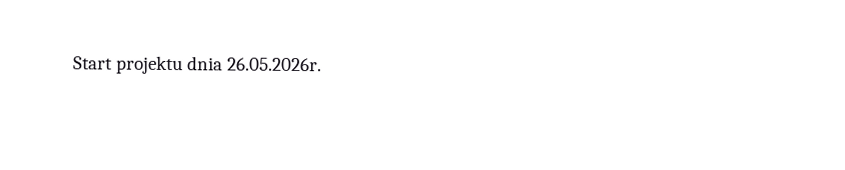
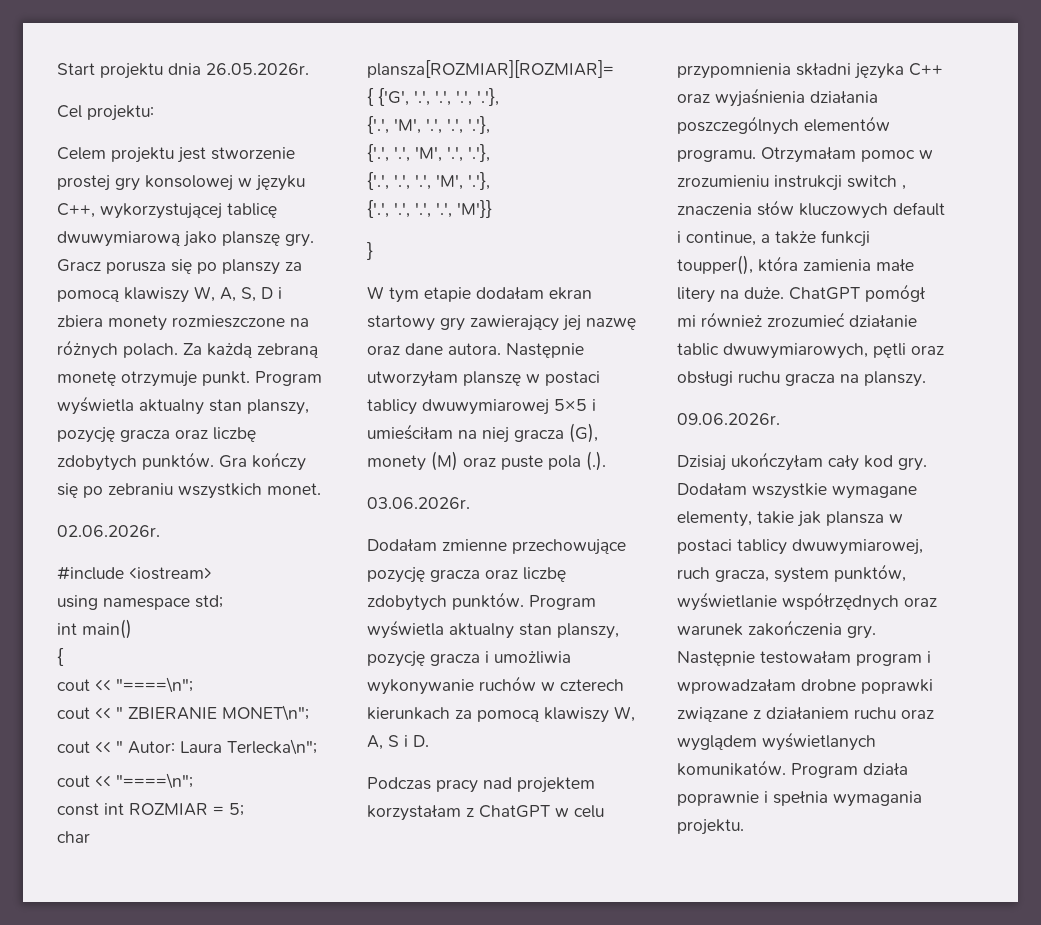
(323, 64) none -> [57,105,154,121] [57,147,295,163] [57,175,305,191] [57,203,277,219] [57,231,314,247] [57,259,302,275] [57,286,282,303] [57,315,309,331] [57,340,318,359] [57,371,322,387] [57,396,309,415] [57,427,256,443] [57,452,306,471] [57,483,321,499] [57,525,160,537] [57,566,212,580] [57,595,223,610] [57,619,132,639] [57,648,64,666] [57,677,193,693] [57,705,309,721] [57,739,317,755] [57,773,193,789] [57,803,244,816] [57,831,90,843] [367,60,614,78] [367,88,499,106] [367,116,490,134] [367,144,490,162] [367,172,490,190] [367,200,492,218] [367,242,373,260] [367,286,592,303] [367,315,636,331] [367,343,584,358] [367,371,600,387] [367,399,596,415] [367,423,598,443] [367,451,606,471] [367,497,470,509] [367,539,626,555] [367,567,566,583] [367,592,596,611] [367,620,619,639] [367,651,571,667] [367,676,624,695] [367,706,635,723] [367,735,429,750] [367,777,595,793] [367,805,604,821] [677,63,943,79] [677,88,878,107] [677,116,890,135] [677,147,933,163] [677,175,906,191] [677,200,945,219] [677,230,870,247] [677,255,914,275] [677,284,926,303] [677,312,917,328] [677,343,944,359] [677,371,926,387] [677,413,780,425] [677,452,927,471] [677,483,917,499] [677,511,903,527] [677,539,923,555] [677,564,906,583] [677,592,937,611] [677,620,876,639] [677,651,931,666] [677,679,933,694] [677,707,934,722] [677,732,876,751] [677,760,908,778] [677,791,922,807] [677,819,744,835] // Cel projektu: // Celem projektu jest stworzenie prostej gry konsolowej w języku C++, wykorzystującej tablicę dwuwymiarową jako planszę gry. Gracz porusza się po planszy za pomocą klawiszy W, A, S, D i zbiera monety rozmieszczone na różnych polach. Za każdą zebraną monetę otrzymuje punkt. Program wyświetla aktualny stan planszy, pozycję gracza oraz liczbę zdobytych punktów. Gra kończy się po zebraniu wszystkich monet. // 02.06.2026r. // #include <iostream> // using namespace std; // int main() // { // cout << "====\n"; // cout << " ZBIERANIE MONET\n"; // cout << " Autor: Laura Terlecka\n"; // cout << "====\n"; // const int ROZMIAR = 5; // char plansza[ROZMIAR][ROZMIAR]= // { {'G', '.', '.', '.', '.'}, // {'.', 'M', '.', '.', '.'}, // {'.', '.', 'M', '.', '.'}, // {'.', '.', '.', 'M', '.'}, // {'.', '.', '.', '.', 'M'}} // } // W tym etapie dodałam ekran startowy gry zawierający jej nazwę oraz dane autora. Następnie utworzyłam planszę w postaci tablicy dwuwymiarowej 5×5 i umieściłam na niej gracza (G), monety (M) oraz puste pola (.). // 03.06.2026r. // Dodałam zmienne przechowujące pozycję gracza oraz liczbę zdobytych punktów. Program wyświetla aktualny stan planszy, pozycję gracza i umożliwia wykonywanie ruchów w czterech kierunkach za pomocą klawiszy W, A, S i D. // Podczas pracy nad projektem korzystałam z ChatGPT w celu przypomnienia składni języka C++ oraz wyjaśnienia działania poszczególnych elementów programu. Otrzymałam pomoc w zrozumieniu instrukcji switch , znaczenia słów kluczowych default i continue, a także funkcji toupper(), która zamienia małe litery na duże. ChatGPT pomógł mi również zrozumieć działanie tablic dwuwymiarowych, pętli oraz obsługi ruchu gracza na planszy. // 09.06.2026r. // Dzisiaj ukończyłam cały kod gry. Dodałam wszystkie wymagane elementy, takie jak plansza w postaci tablicy dwuwymiarowej, ruch gracza, system punktów, wyświetlanie współrzędnych oraz warunek zakończenia gry. Następnie testowałam program i wprowadzałam drobne poprawki związane z działaniem ruchu oraz wyglądem wyświetlanych komunikatów. Program działa poprawnie i spełnia wymagania projektu.

